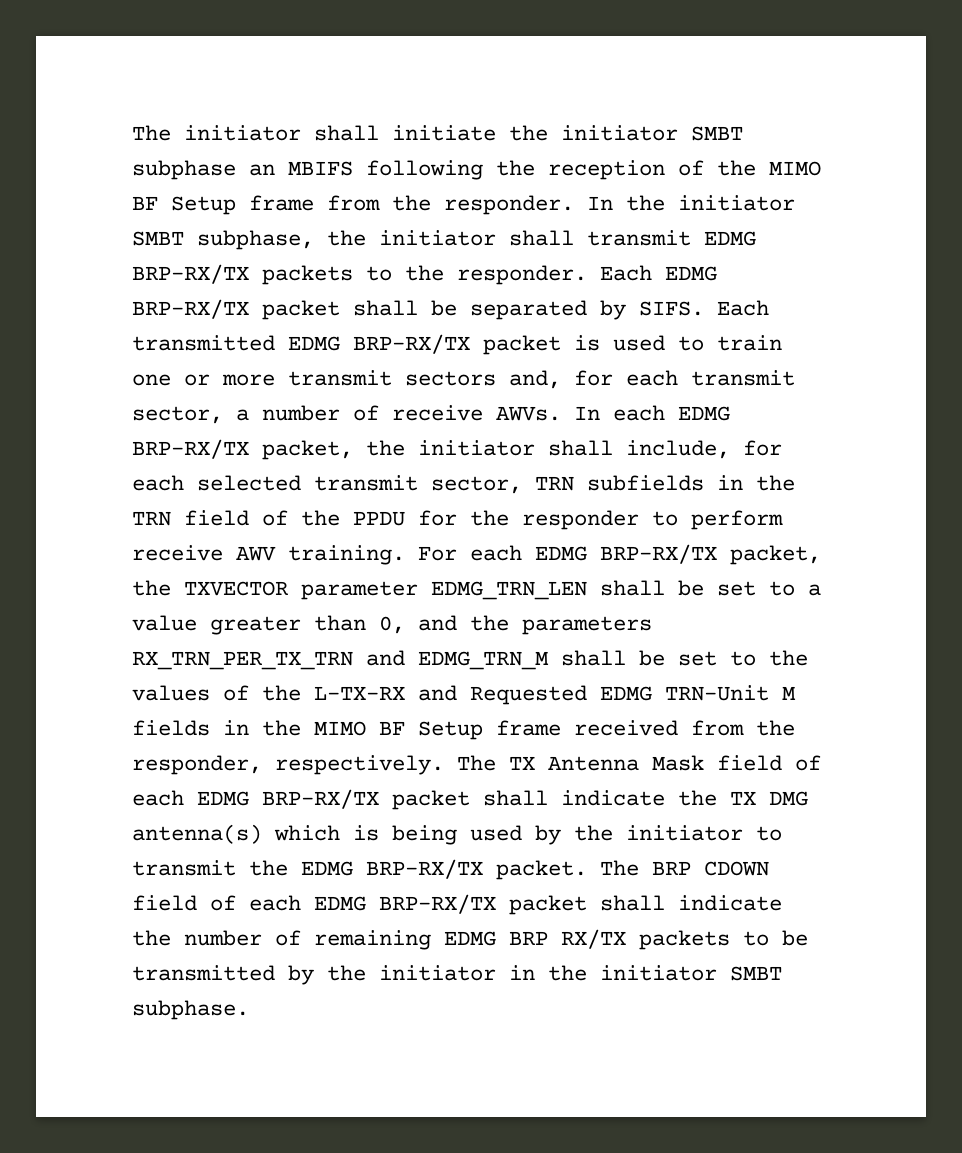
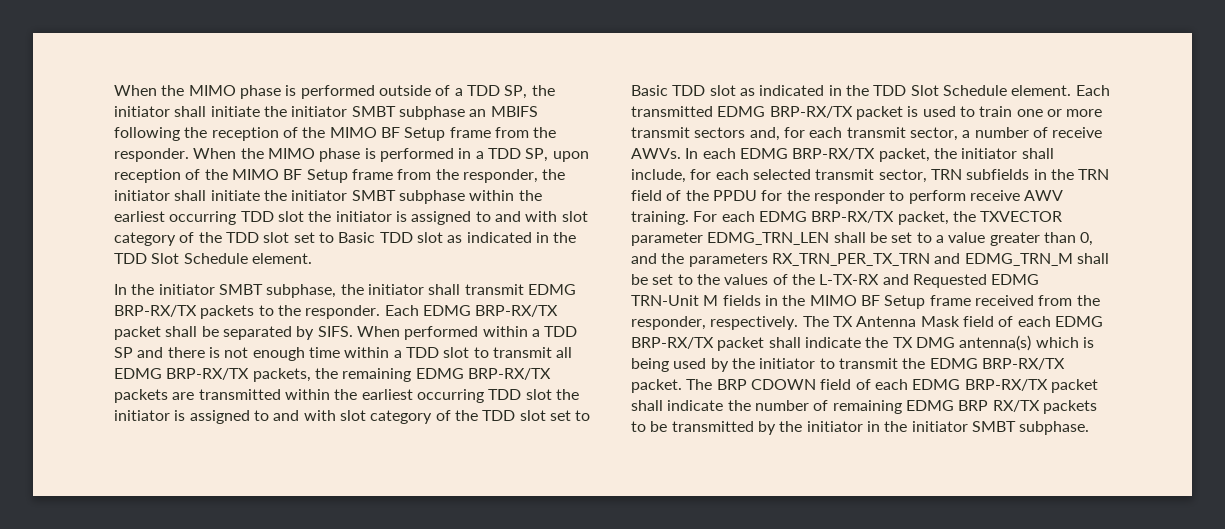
[132,125,171,141] The -> [114,85,555,99] When the MIMO phase is performed outside of a TDD SP, the
(574, 205) none -> [193,148,589,162] [114,169,566,183] [114,190,542,204] [114,211,588,225] [114,232,577,246] [114,253,312,264] When the MIMO phase is performed in a TDD SP, upon reception of the MIMO BF Setup frame from the responder, the initiator shall initiate the initiator SMBT subphase within the earliest occurring TDD slot the initiator is assigned to and with slot category of the TDD slot set to Basic TDD slot as indicated in the TDD Slot Schedule element. //
(704, 308) none -> [356,326,578,340] [114,347,573,361] [114,368,551,382] [114,389,579,403] [114,410,591,424] [631,85,1072,96] When performed within a TDD SP and there is not enough time within a TDD slot to transmit all EDMG BRP-RX/TX packets, the remaining EDMG BRP-RX/TX packets are transmitted within the earliest occurring TDD slot the initiator is assigned to and with slot category of the TDD slot set to Basic TDD slot as indicated in the TDD Slot Schedule element.

